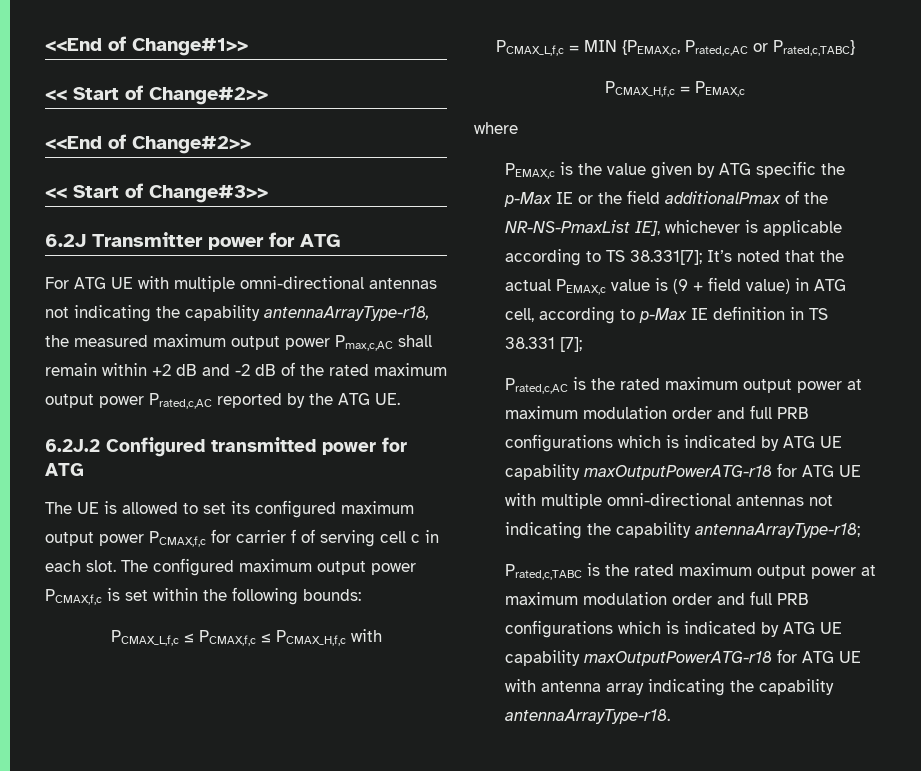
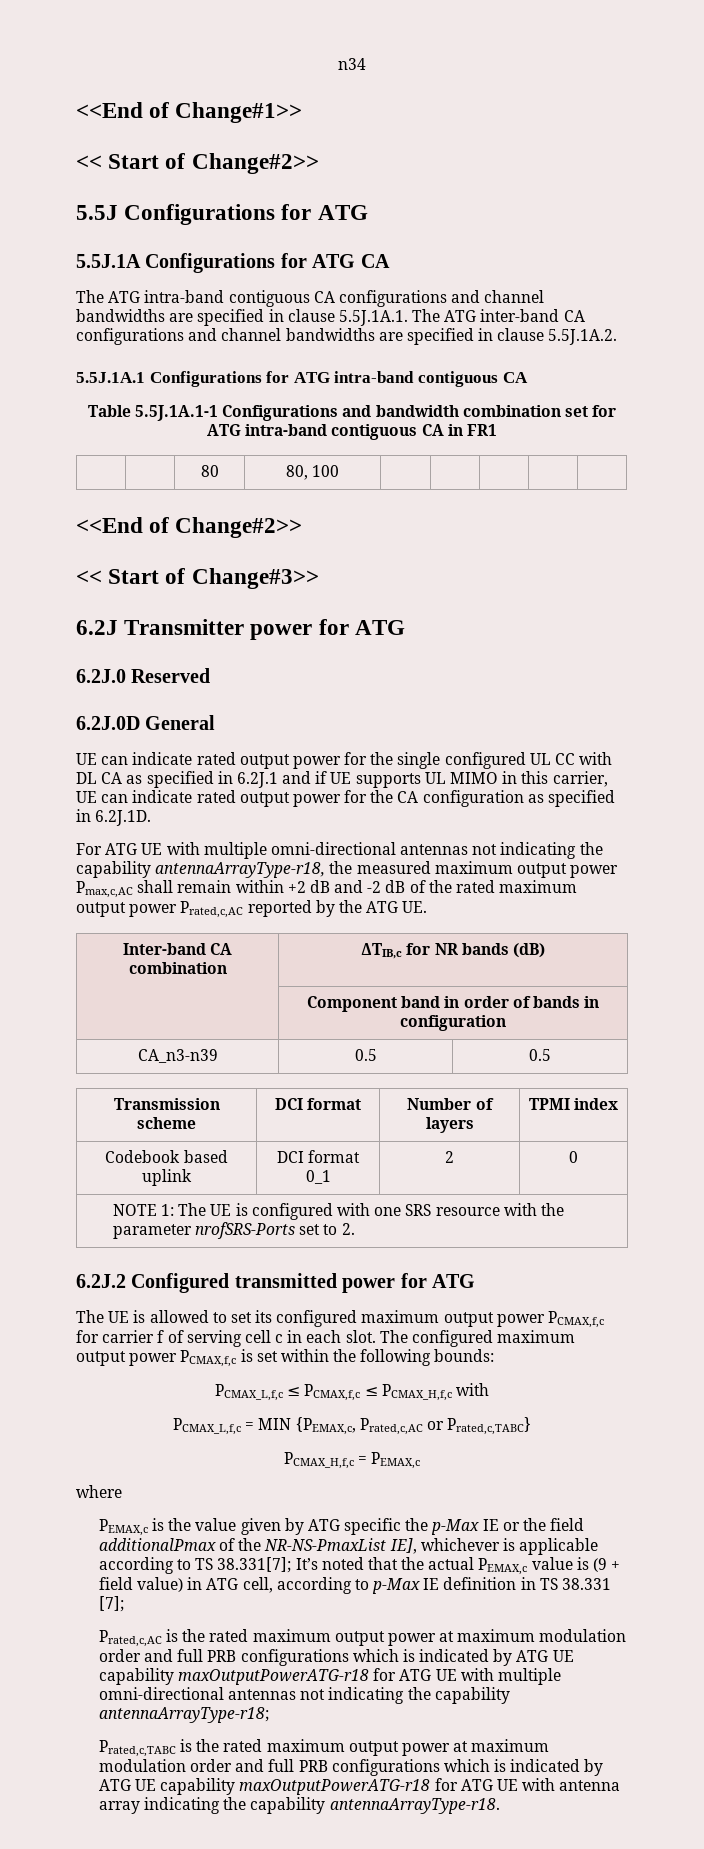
(45, 45) none -> [338,58,366,70] n34 //
(268, 96) none -> [76,204,368,225] [76,253,390,273] [76,290,545,307] [76,309,585,326] [76,328,618,345] [76,371,528,387] [87,405,617,421] [207,424,497,440] [200,465,219,477] [285,465,340,480] // 5.5J Configurations for ATG // 5.5J.1A Configurations for ATG CA // The ATG intra-band contiguous CA configurations and channel bandwidths are specified in clause 5.5J.1A.1. The ATG inter-band CA configurations and channel bandwidths are specified in clause 5.5J.1A.2. // 5.5J.1A.1 Configurations for ATG intra-band contiguous CA // Table 5.5J.1A.1-1 Configurations and bandwidth combination set for ATG intra-band contiguous CA in FR1 // | | 80 | 80, 100 | | | | |
(340, 240) none -> [76,668,211,683] [76,715,216,730] [76,752,613,769] [76,771,608,788] [76,790,616,807] [76,809,152,826] // 6.2J.0 Reserved // 6.2J.0D General // UE can indicate rated output power for the single configured UL CC with DL CA as specified in 6.2J.1 and if UE supports UL MIMO in this carrier, UE can indicate rated output power for the CA configuration as specified in 6.2J.1D.
(400, 399) none -> [122,943,233,955] [128,962,227,974] [361,943,545,959] [306,996,600,1012] [400,1015,506,1031] [137,1049,218,1063] [354,1049,377,1061] [529,1049,551,1061] [113,1098,220,1110] [137,1117,196,1129] [274,1098,362,1110] [407,1098,494,1110] [425,1117,474,1133] [528,1098,619,1110] [105,1150,228,1163] [142,1169,192,1186] [276,1150,361,1163] [305,1170,331,1184] [445,1151,454,1163] [569,1151,578,1163] [112,1203,564,1220] [112,1222,355,1239] // Inter-band CA combination | ΔTIB,c for NR bands (dB) // | Component band in order of bands in configuration // CA_n3-n39 | 0.5 | 0.5 // Transmission scheme | DCI format | Number of layers | TPMI index // Codebook based uplink | DCI format 0_1 | 2 | 0 // NOTE 1: The UE is configured with one SRS resource with the parameter nrofSRS-Ports set to 2.

